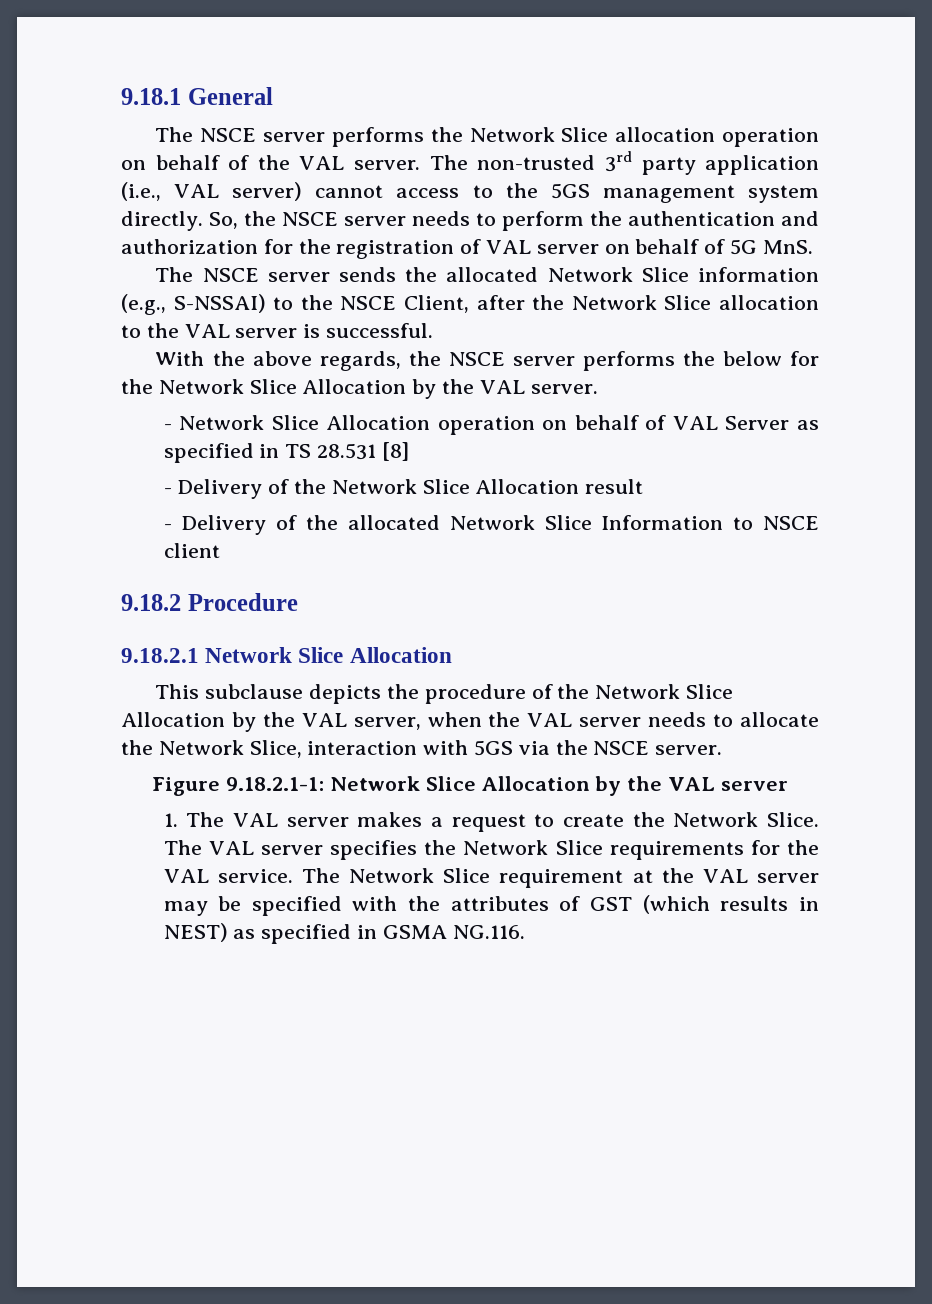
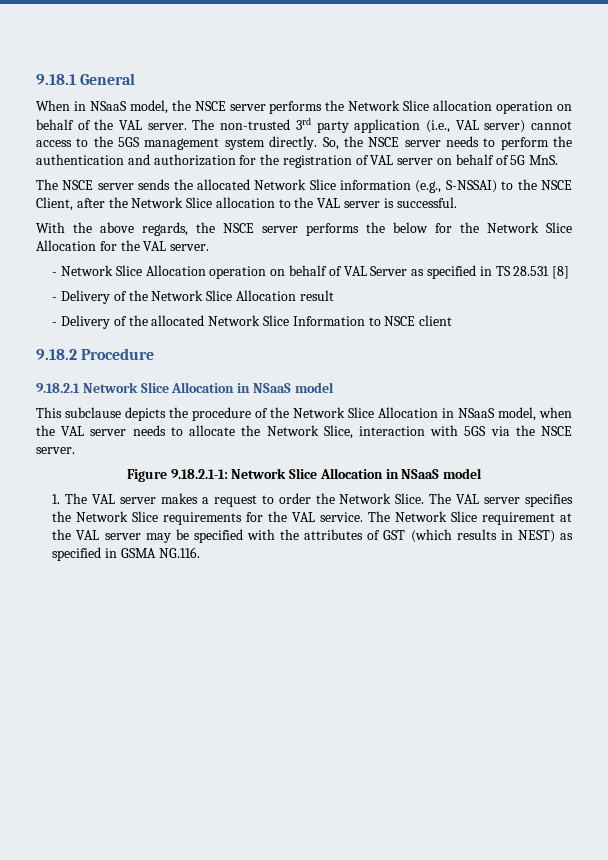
[155,127,194,142] The -> [36,100,191,114] When in NSaaS model, the
[412,379,437,399] by -> [99,241,117,251] for
(452, 655) none -> [237,382,334,393] in NSaaS model
[231,712,421,732] by the VAL server, -> [442,407,536,421] in NSaaS model,
[595,776,788,796] by the VAL server -> [385,468,483,479] in NSaaS model
[562,814,624,827] create -> [278,493,311,504] order

